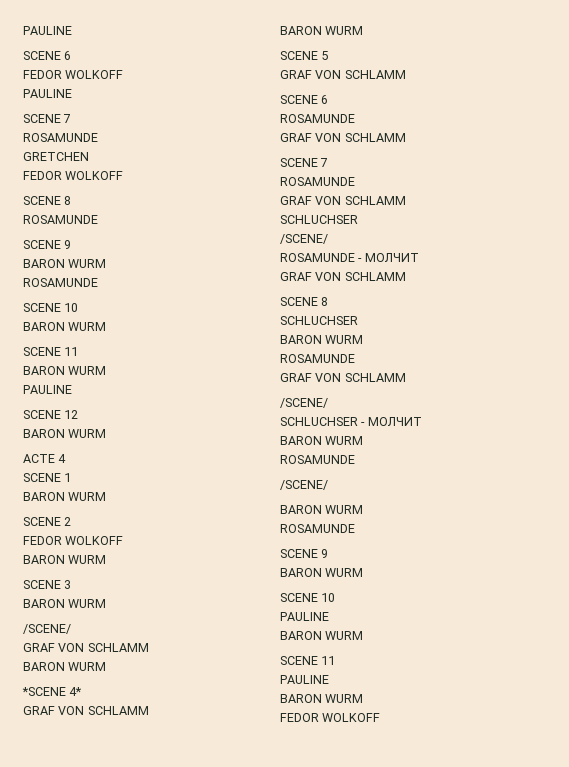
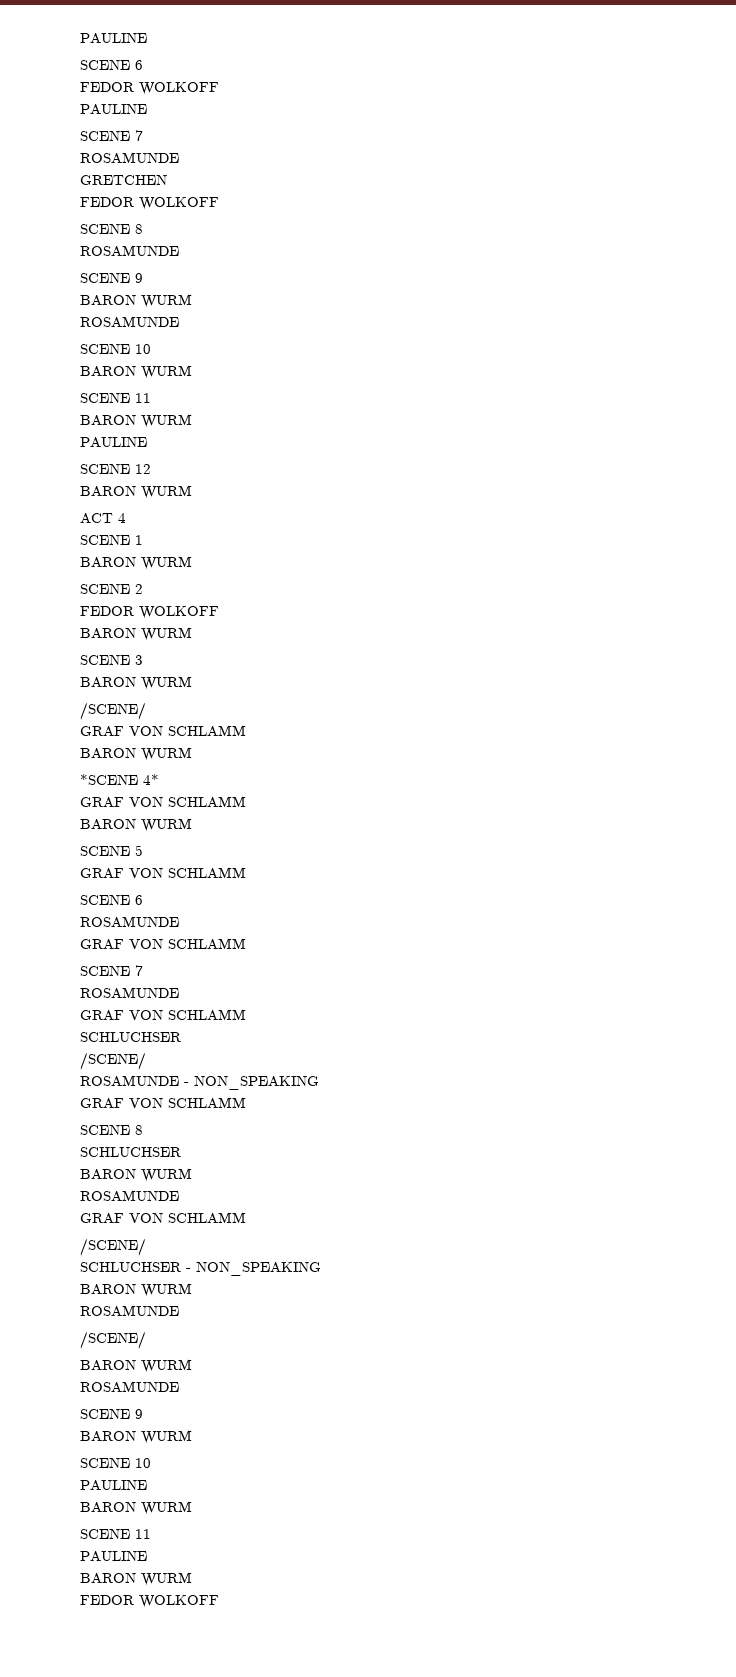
[23,454,55,463] ACTE -> [80,513,113,524] ACT
[364,253,419,262] МОЛЧИТ -> [194,1075,319,1090] NON_SPEAKING
[367,417,422,426] МОЛЧИТ -> [196,1261,321,1276] NON_SPEAKING

